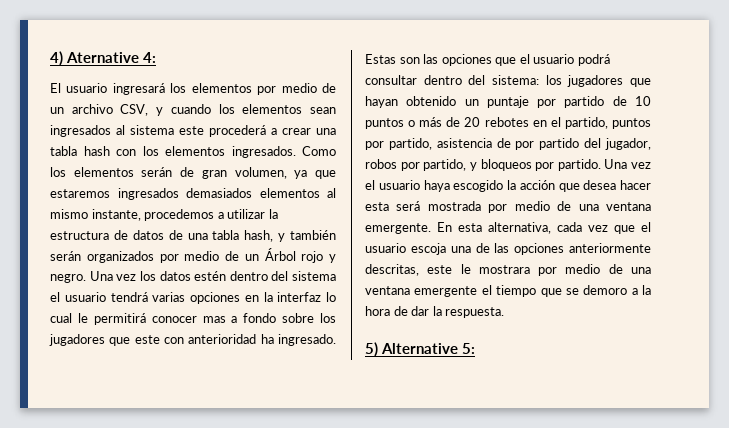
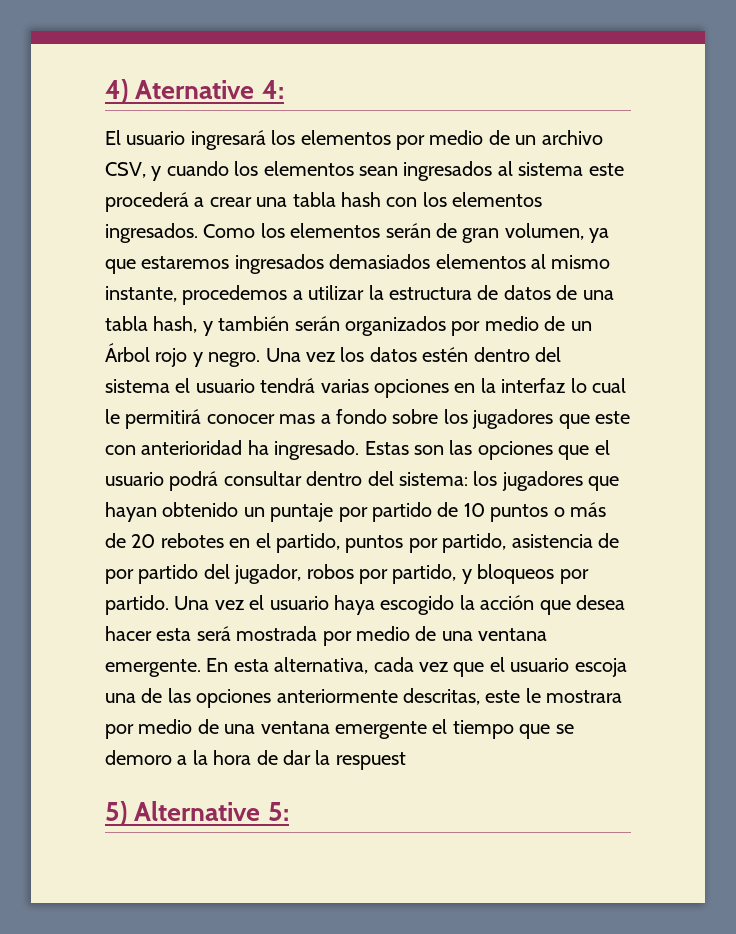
[445,307,505,318] respuesta. -> [335,752,406,770] respuest

